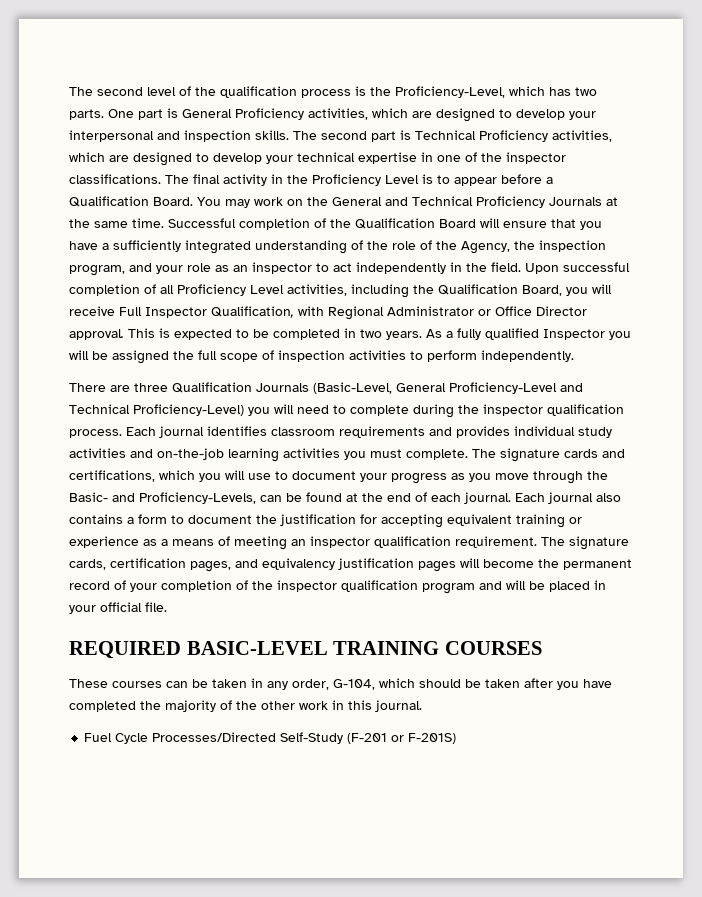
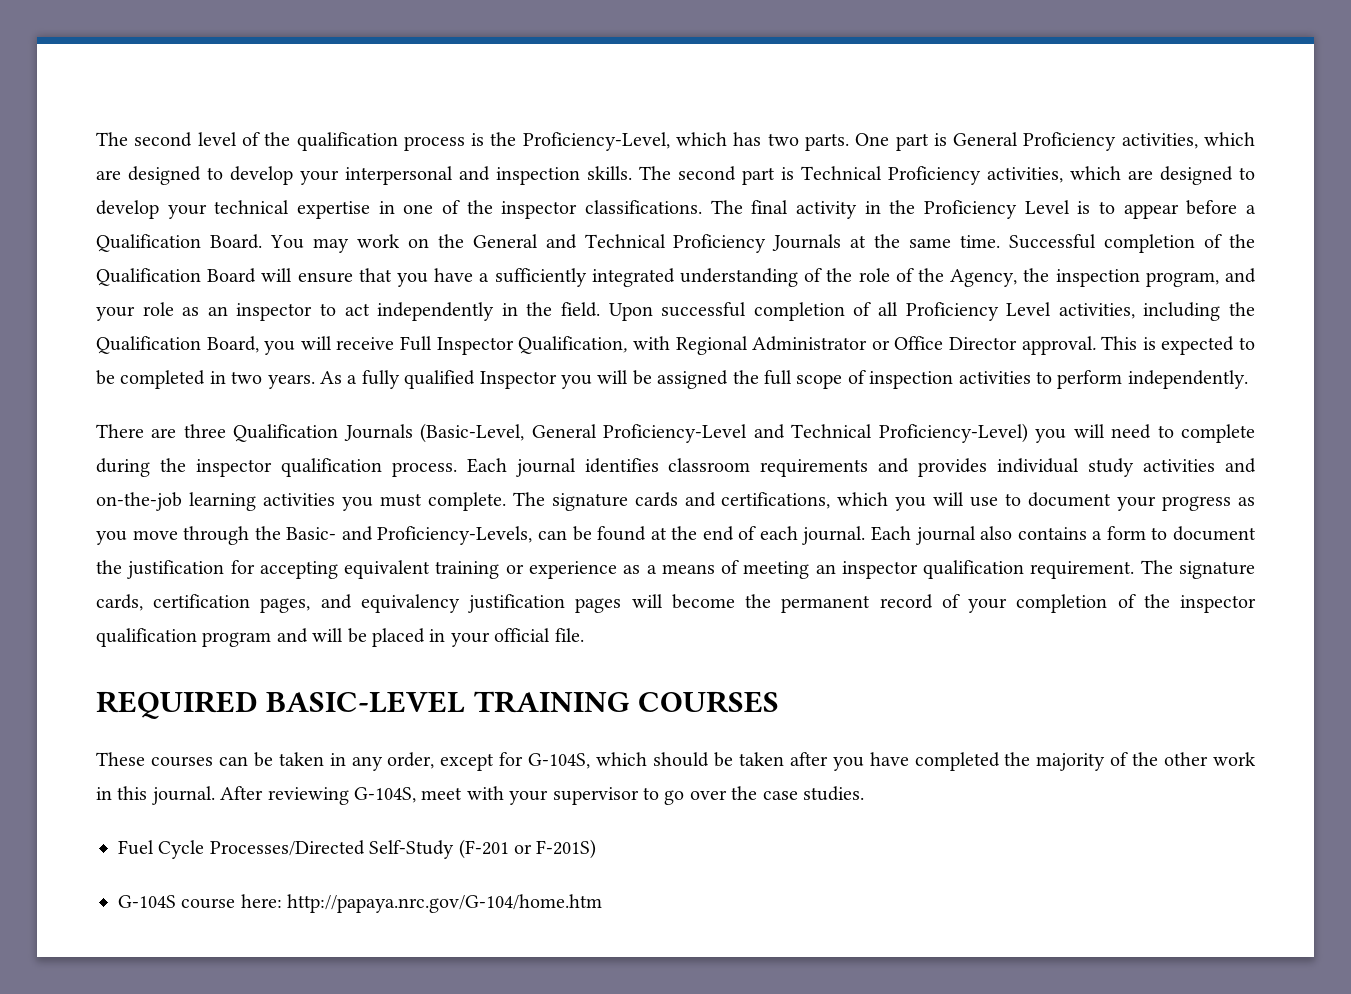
[333,679,375,690] G-104, -> [440,752,591,771] except for G-104S,
(422, 706) none -> [220,786,864,805] After reviewing G-104S, meet with your supervisor to go over the case studies.
(457, 738) none -> [118,894,603,913] // G-104S course here: http://papaya.nrc.gov/G-104/home.htm

